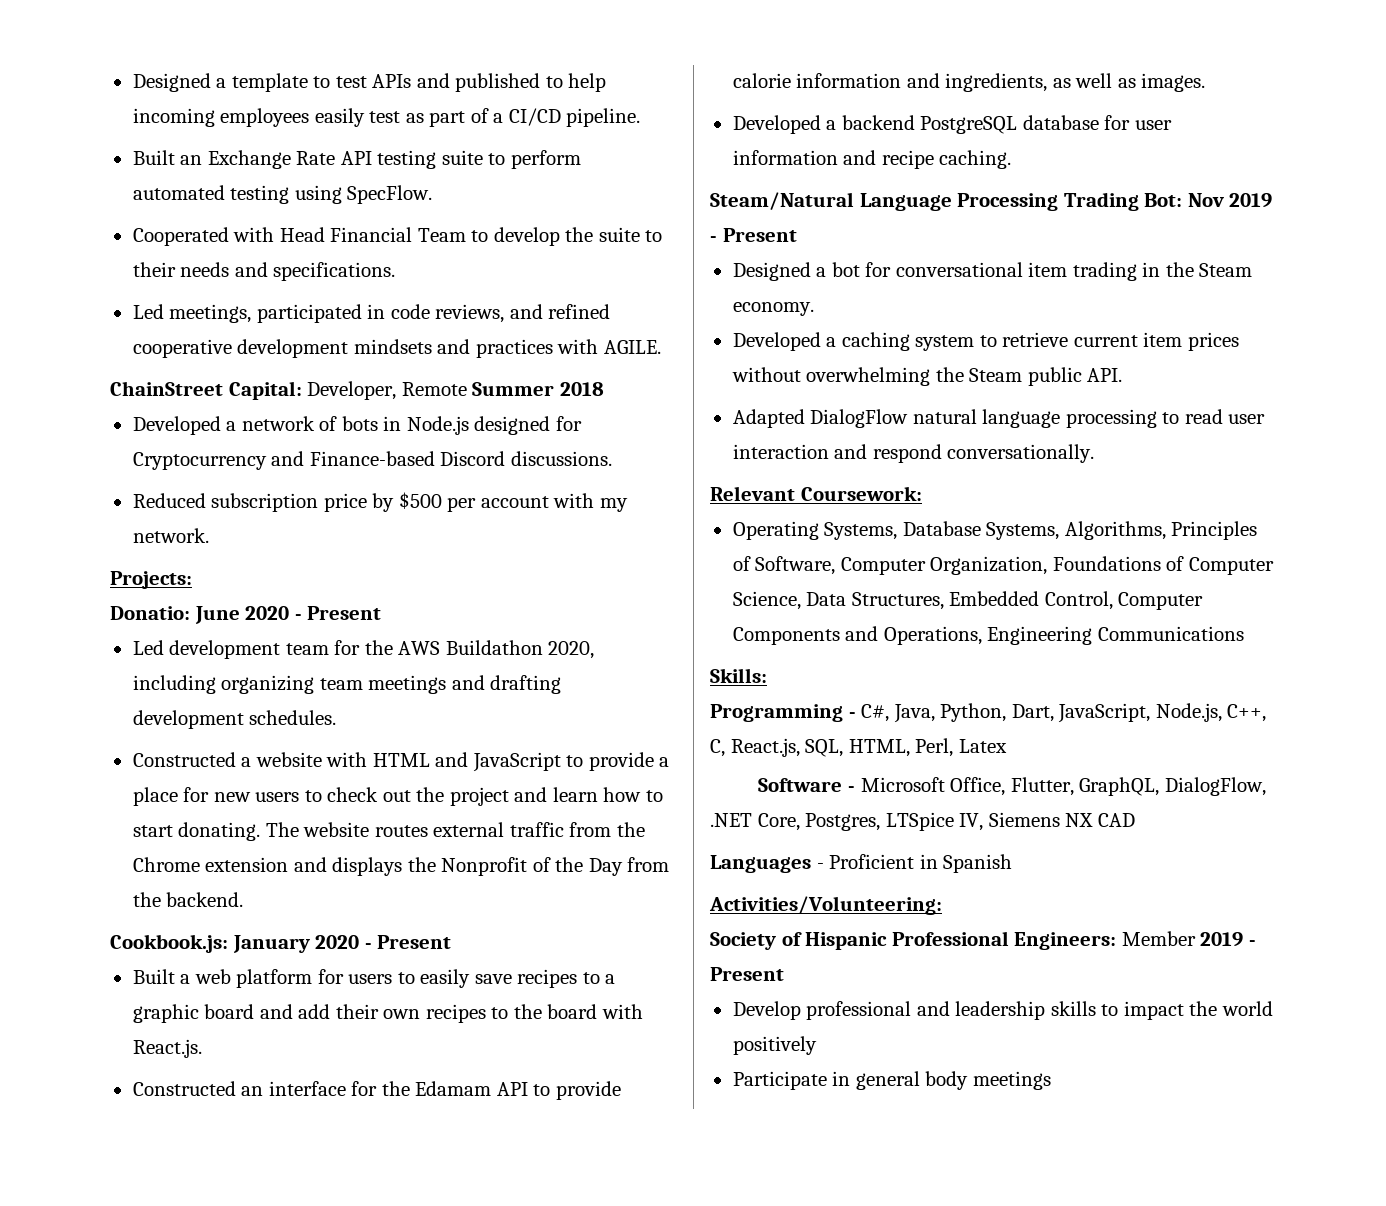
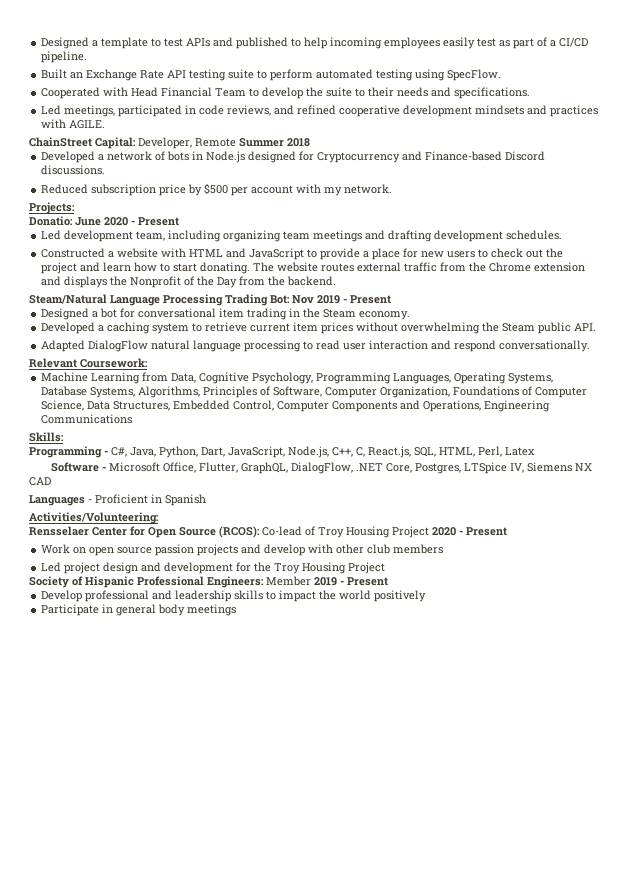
[285,640,595,659] team for the AWS Buildathon 2020, -> [136,231,166,241] team,
[110,934,452,953] [132,969,616,988] [132,1004,643,1023] [132,1039,202,1058] [132,1081,621,1100] [732,73,1206,92] [732,115,1172,134] [732,150,1012,169] // Cookbook.js: January 2020 - Present // Built a web platform for users to easily save recipes to a graphic board and add their own recipes to the board with React.js. // Constructed an interface for the Edamam API to provide calorie information and ingredients, as well as images. // Developed a backend PostgreSQL database for user information and recipe caching. -> (337, 281) none
(922, 493) none -> [41,372,452,384] Machine Learning from Data, Cognitive Psychology, Programming Languages,
(942, 905) none -> [29,526,507,538] [41,544,444,556] [41,562,386,574] // Rensselaer Center for Open Source (RCOS): Co-lead of Troy Housing Project 2020 - Present // Work on open source passion projects and develop with other club members // Led project design and development for the Troy Housing Project

